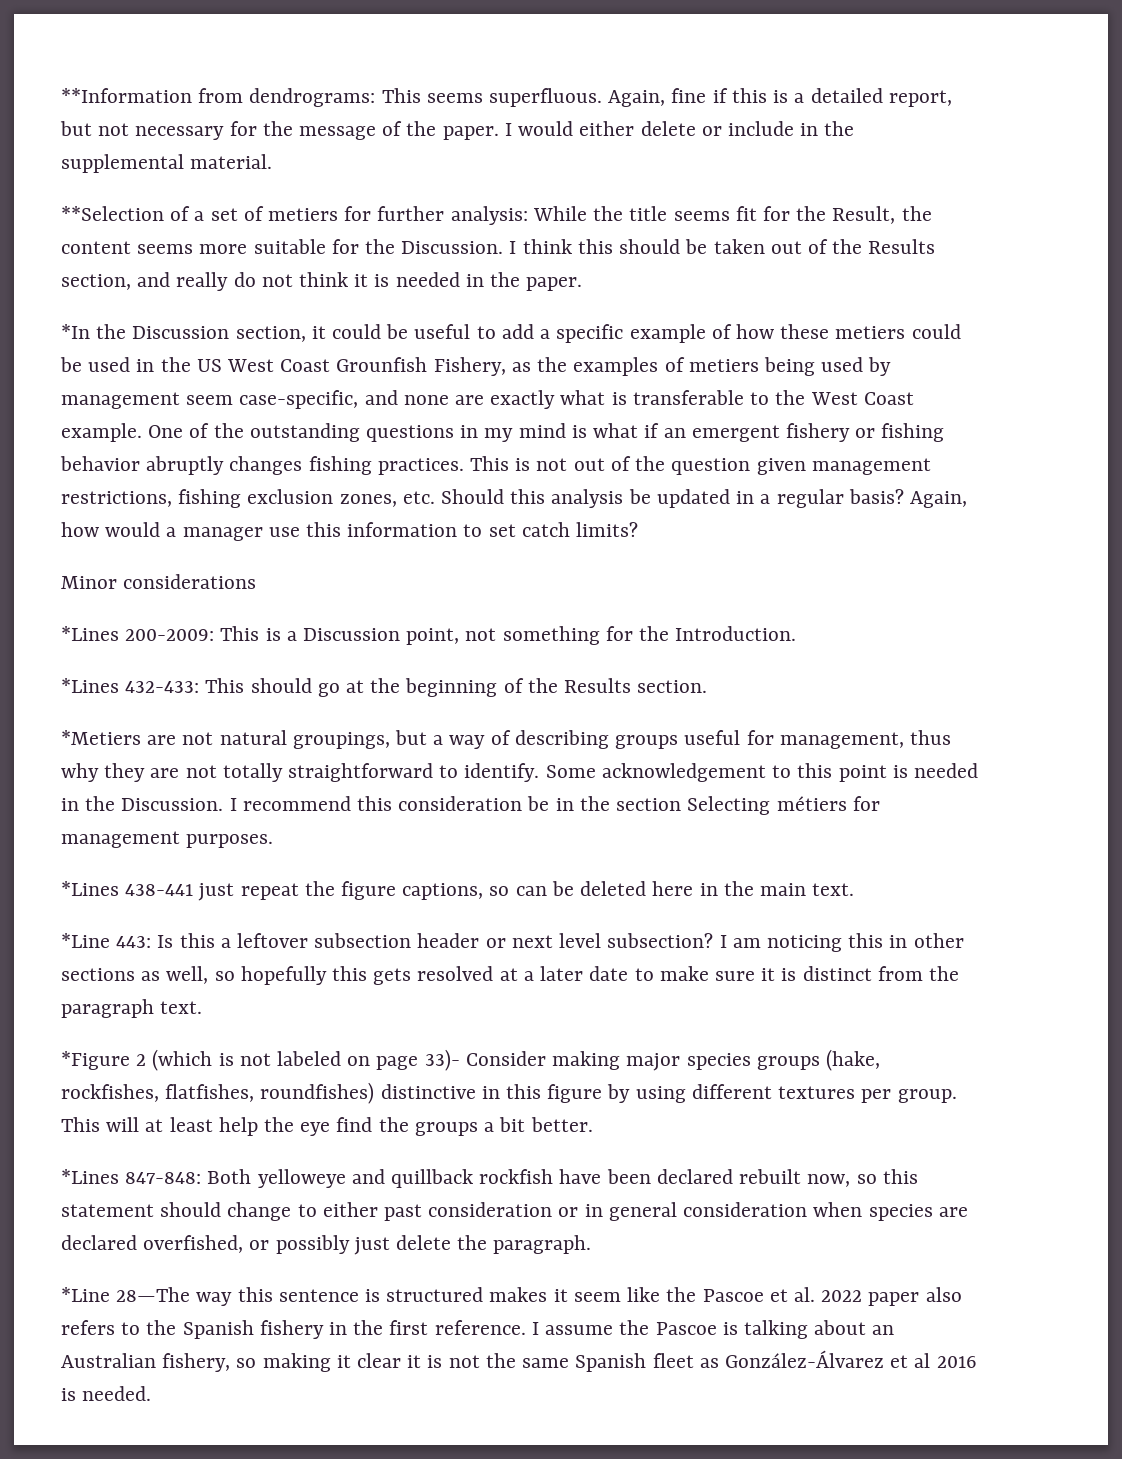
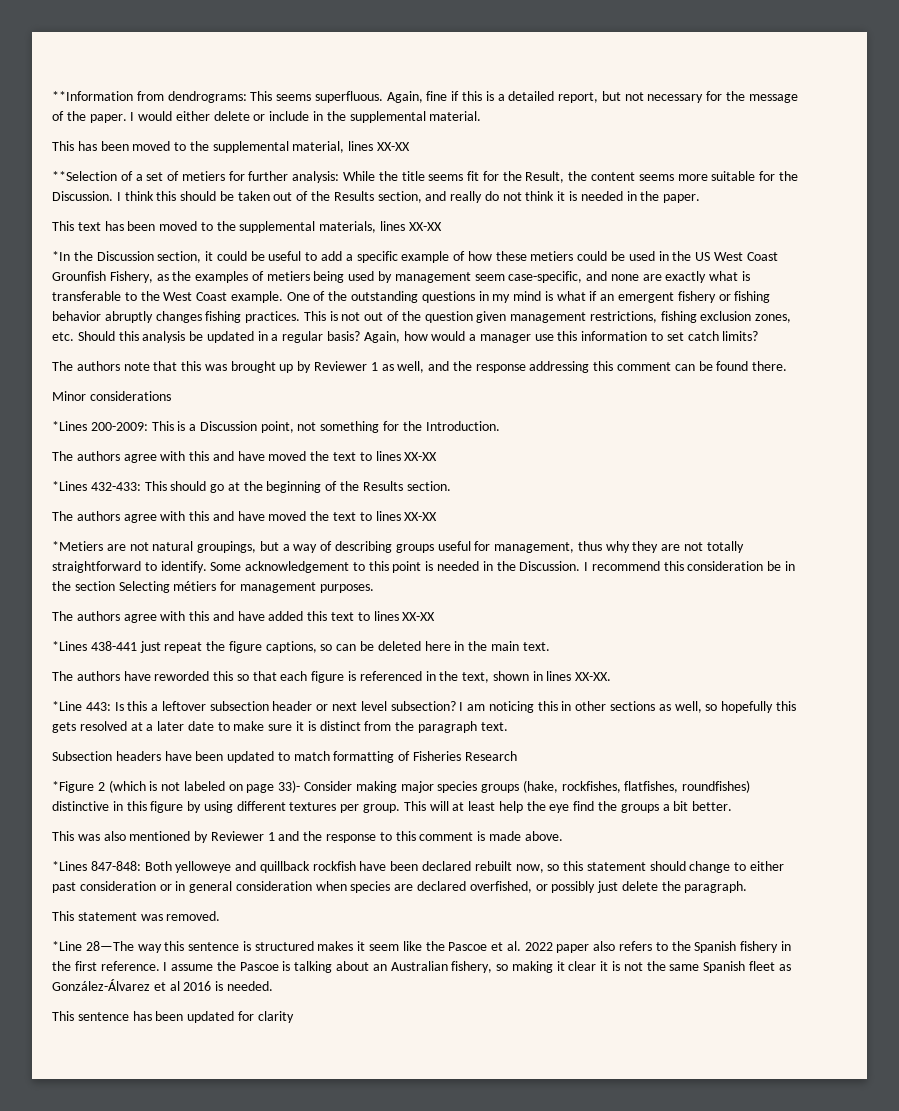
(273, 161) none -> [52,141,411,153] // This has been moved to the supplemental material, lines XX-XX
(583, 284) none -> [52,221,442,233] // This text has been moved to the supplemental materials, lines XX-XX
(639, 529) none -> [52,361,788,373] // The authors note that this was brought up by Reviewer 1 as well, and the response addressing this comment can be found there.
(797, 633) none -> [52,451,438,463] // The authors agree with this and have moved the text to lines XX-XX
(708, 686) none -> [52,511,438,523] // The authors agree with this and have moved the text to lines XX-XX
(274, 841) none -> [52,611,436,623] // The authors agree with this and have added this text to lines XX-XX
(855, 889) none -> [52,671,612,683] // The authors have reworded this so that each figure is referenced in the text, shown in lines XX-XX.
(203, 1007) none -> [52,751,517,763] // Subsection headers have been updated to match formatting of Fisheries Research
(593, 1124) none -> [52,831,563,843] // This was also mentioned by Reviewer 1 and the response to this comment is made above.
(592, 1244) none -> [52,911,221,921] // This statement was removed.
(152, 1393) none -> [52,1011,294,1023] // This sentence has been updated for clarity

